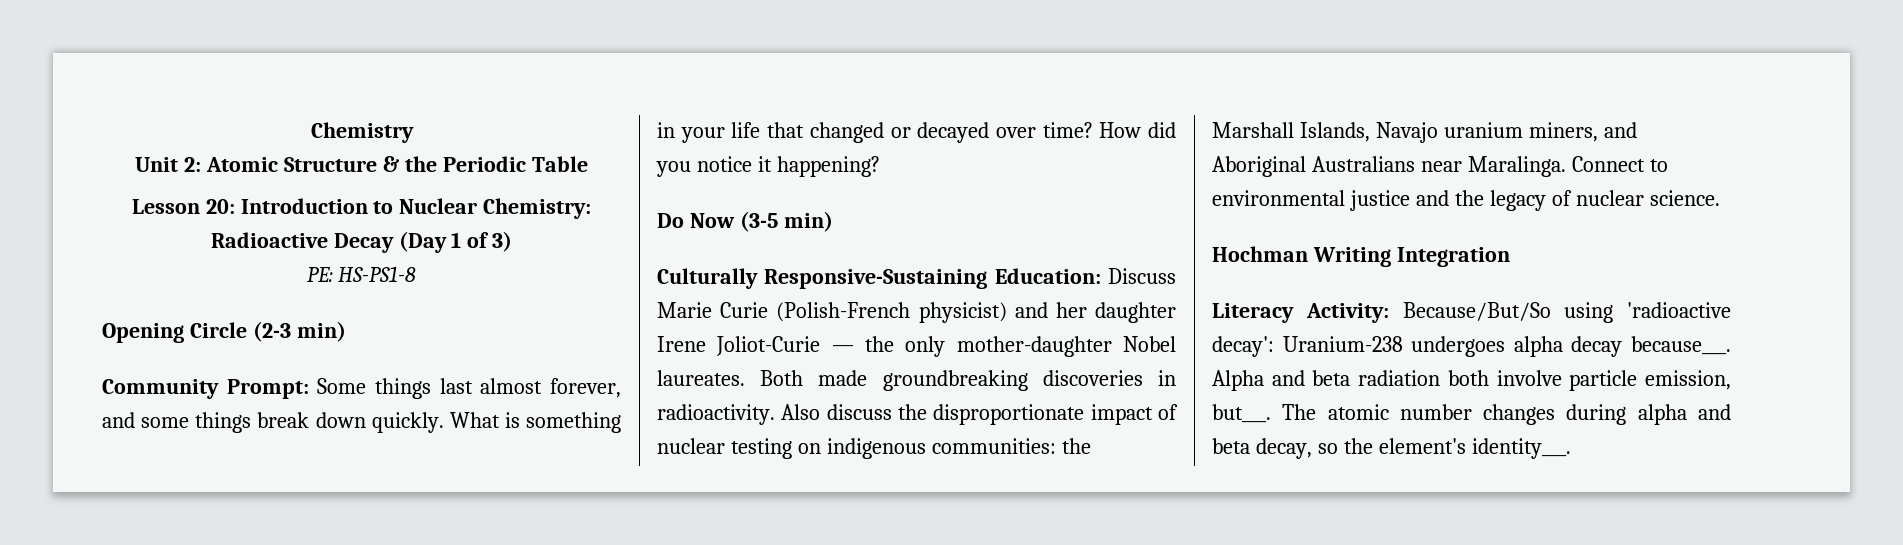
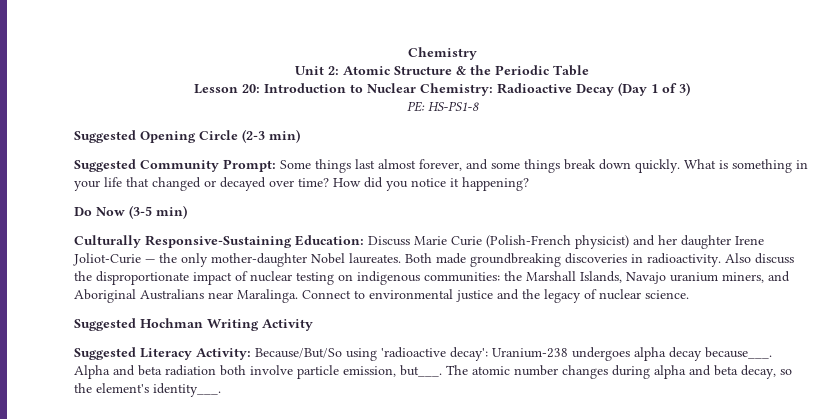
(417, 274) none -> [74,130,136,143] Suggested
(346, 331) none -> [74,159,136,172] Suggested
(1720, 198) none -> [74,318,136,331] Suggested
[1396,247,1510,267] Integration // -> [262,319,313,331] [74,347,136,360] Activity // Suggested

